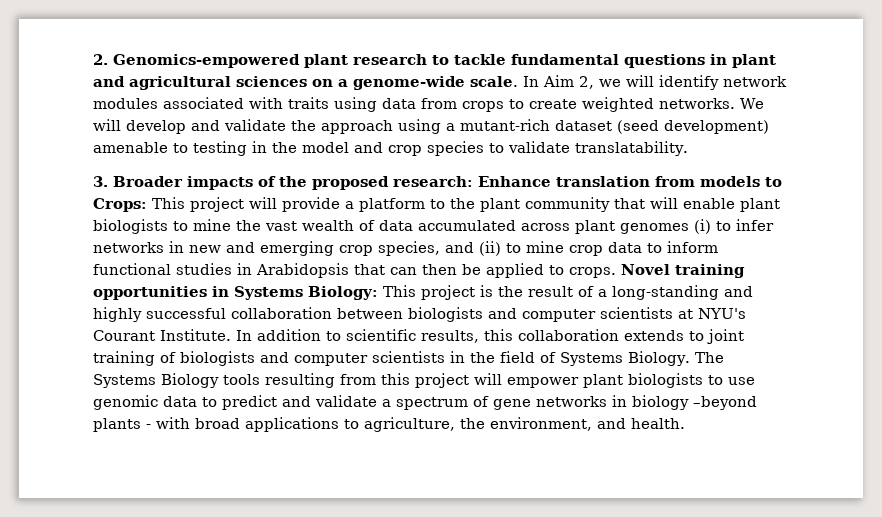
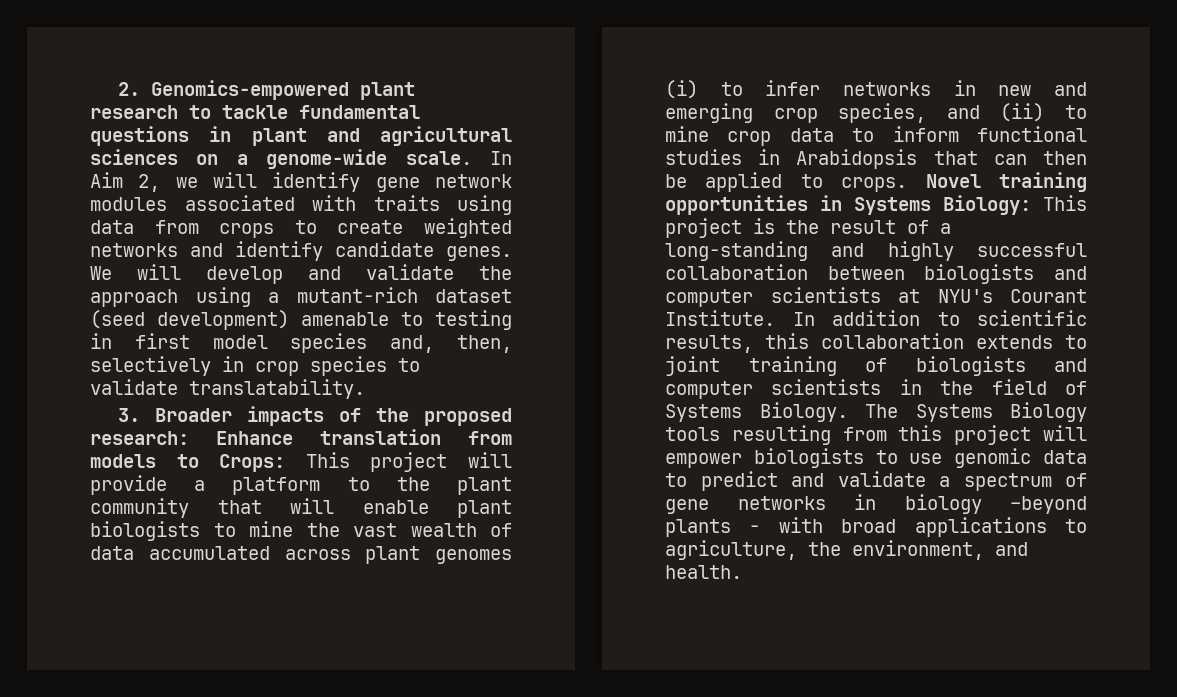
(719, 82) none -> [375,177,420,192] gene
[659,98,735,109] networks. -> [90,241,512,261] networks and identify candidate genes.
[272,142,383,153] the model and -> [134,333,512,353] [90,356,244,376] first model species and, then, selectively in
[583,374,623,388] plant -> (742, 460) none

